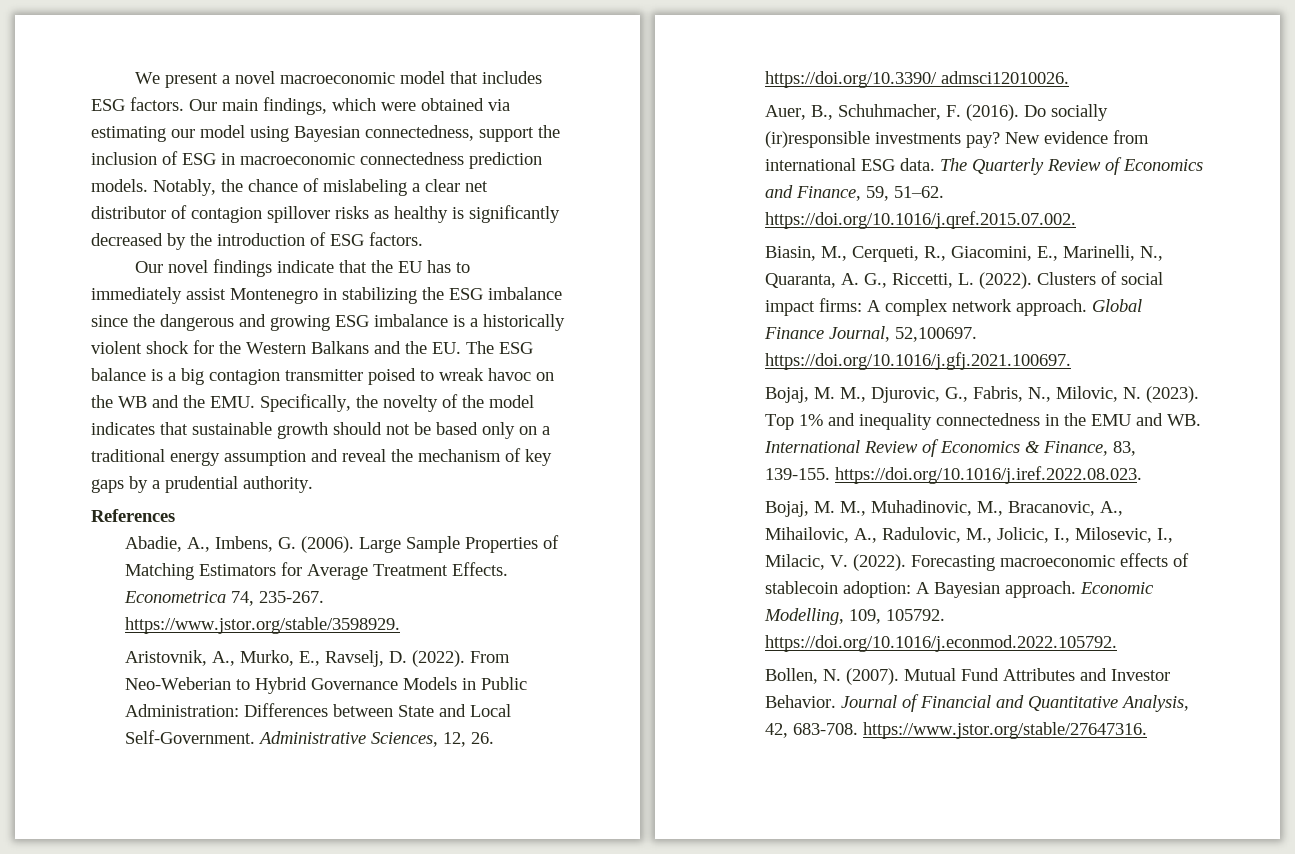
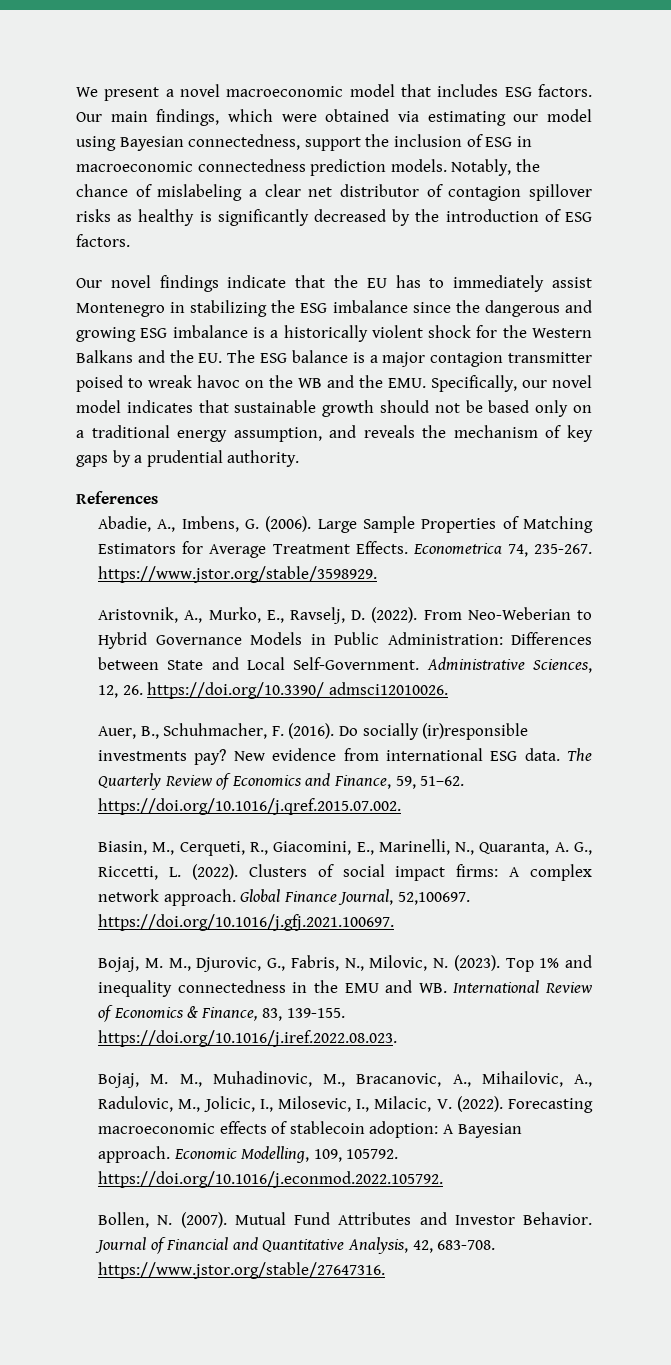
[181,368,204,385] big -> [382,352,426,367] major
[356,394,484,412] the novelty of the -> [522,375,592,388] our novel
[224,449,386,466] assumption and reveal -> [233,425,415,442] assumption, and reveals

